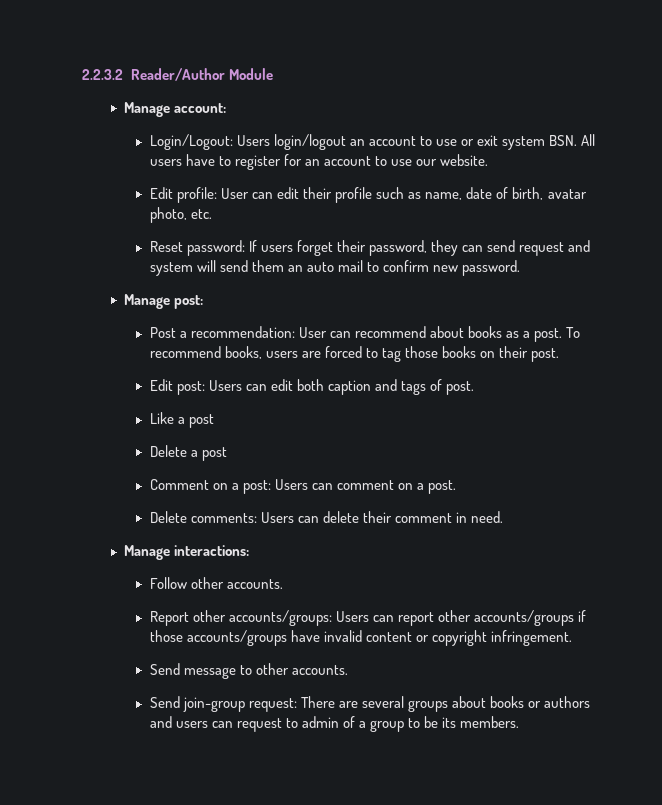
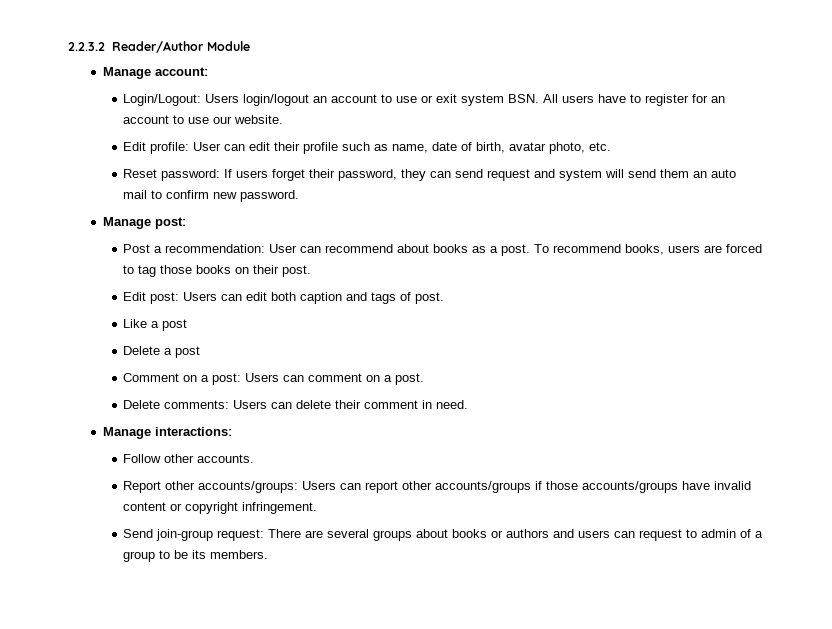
[149,663,349,679] // Send message to other accounts. -> (318, 508) none

